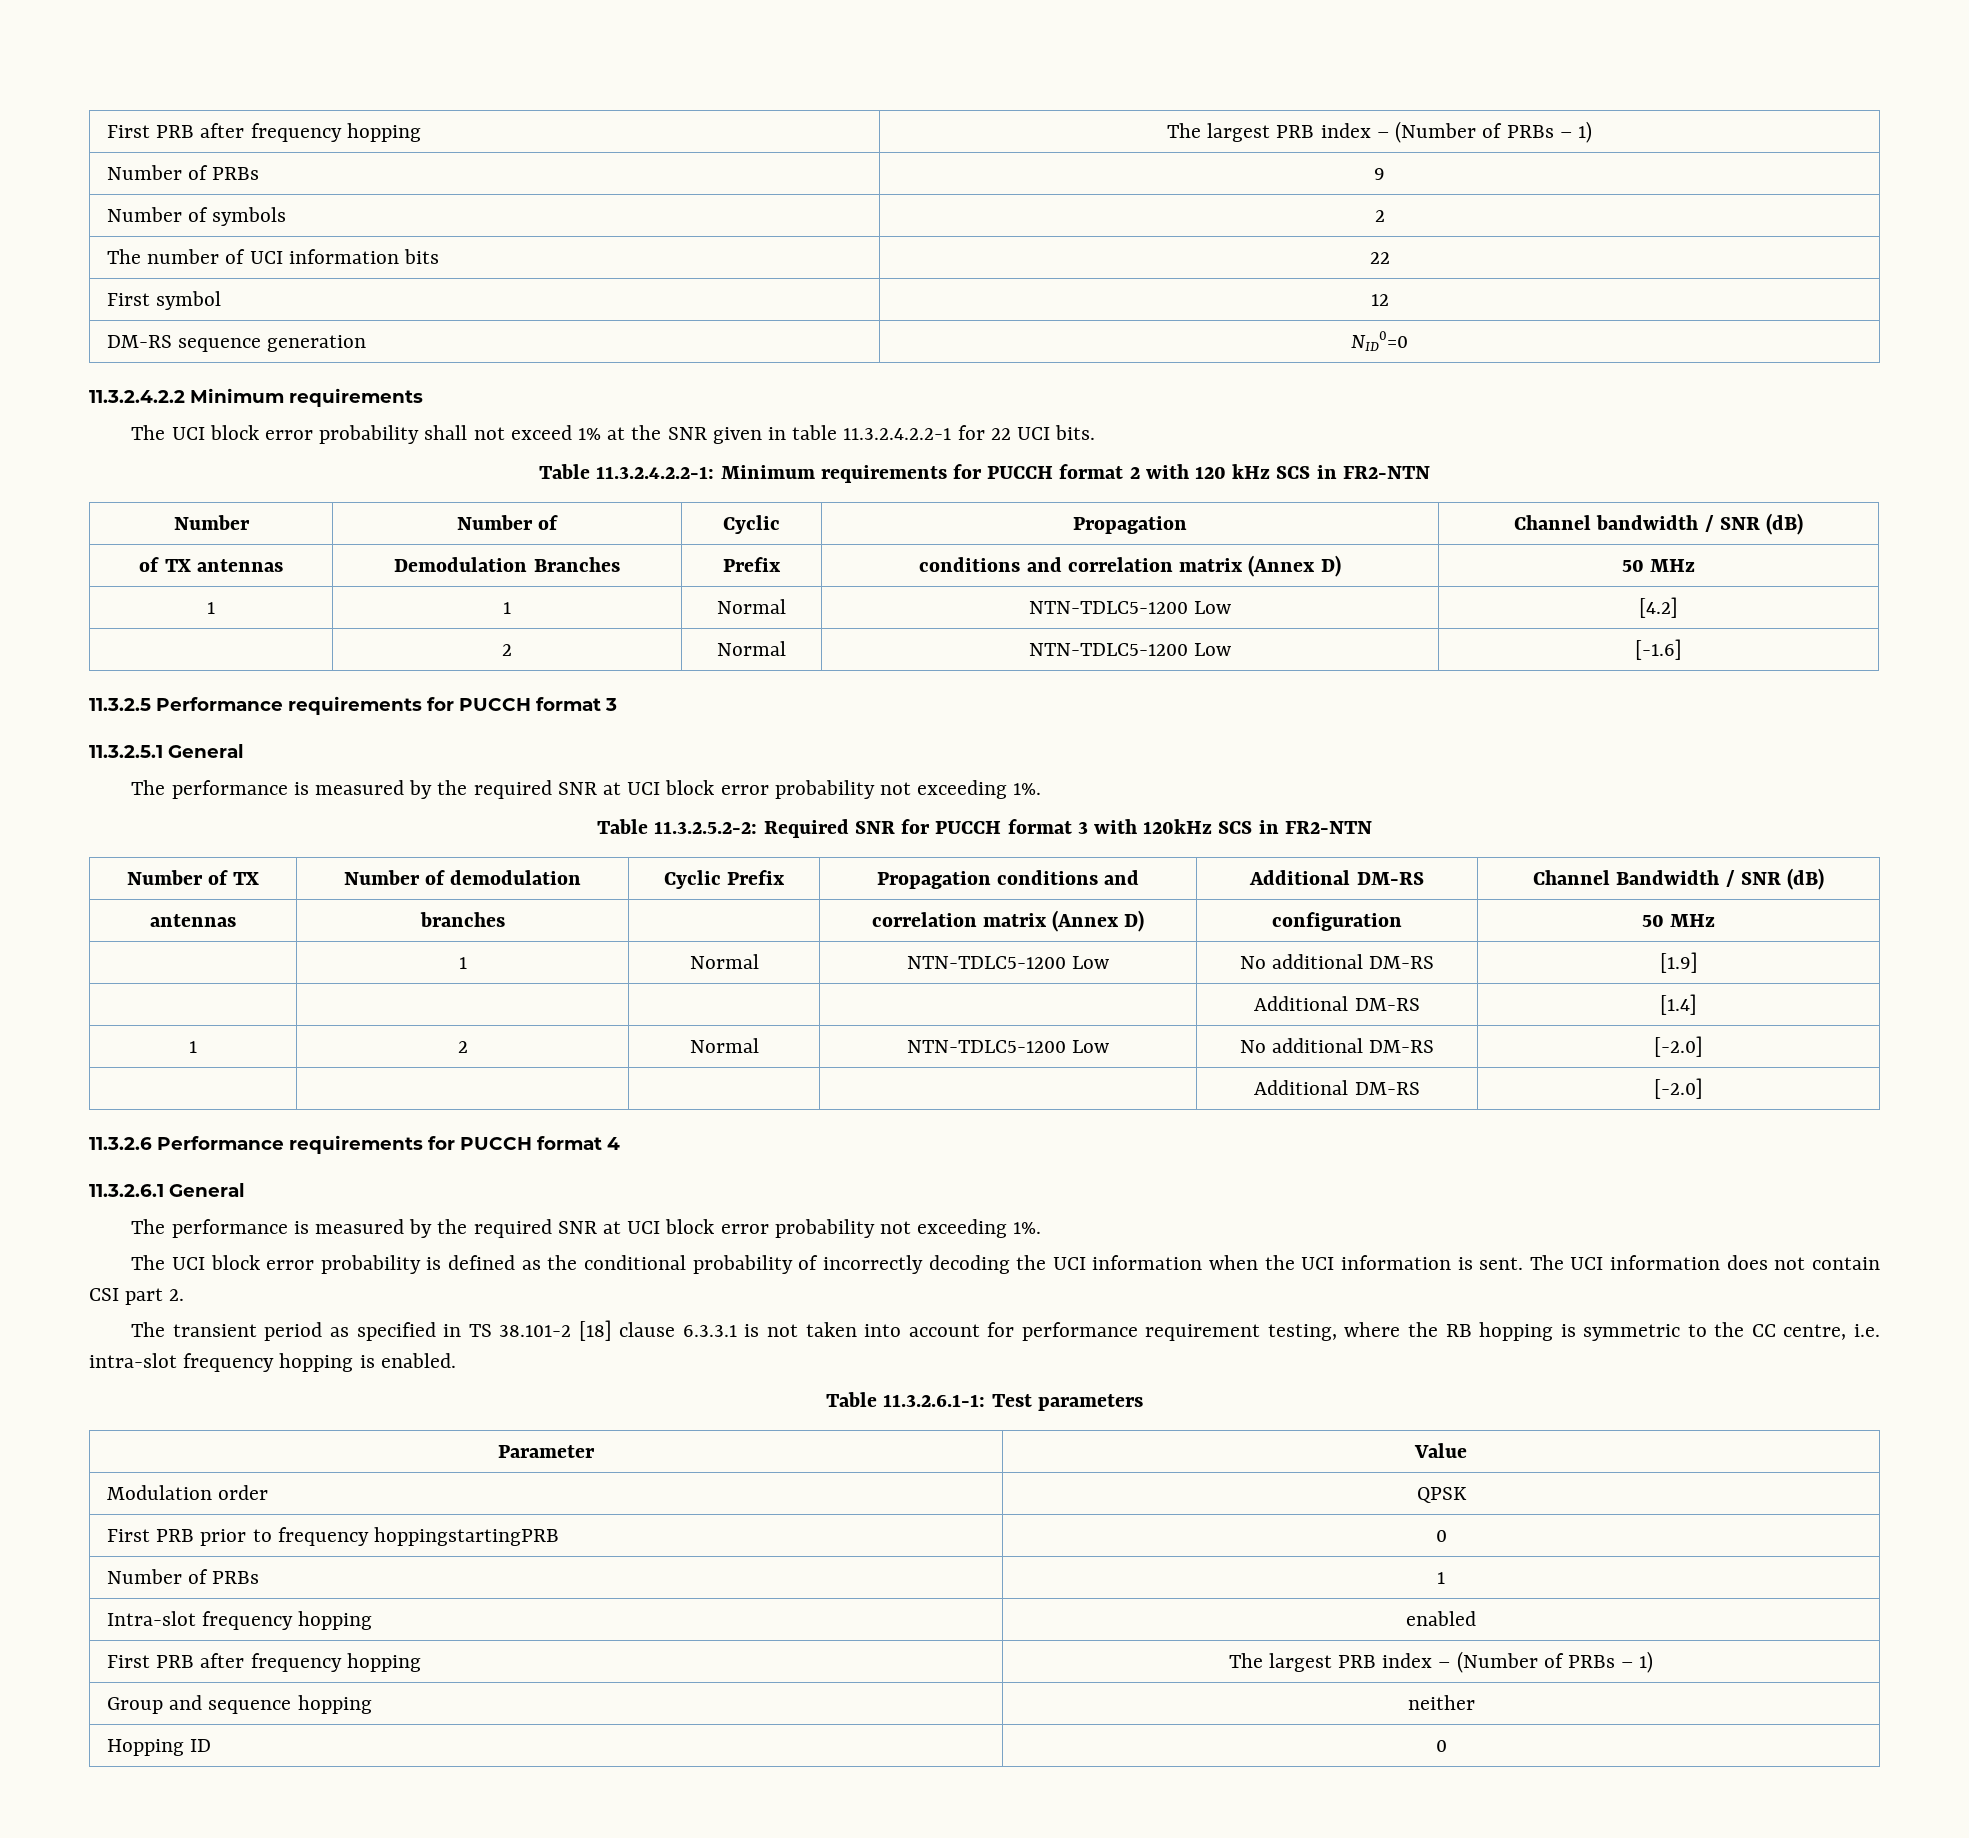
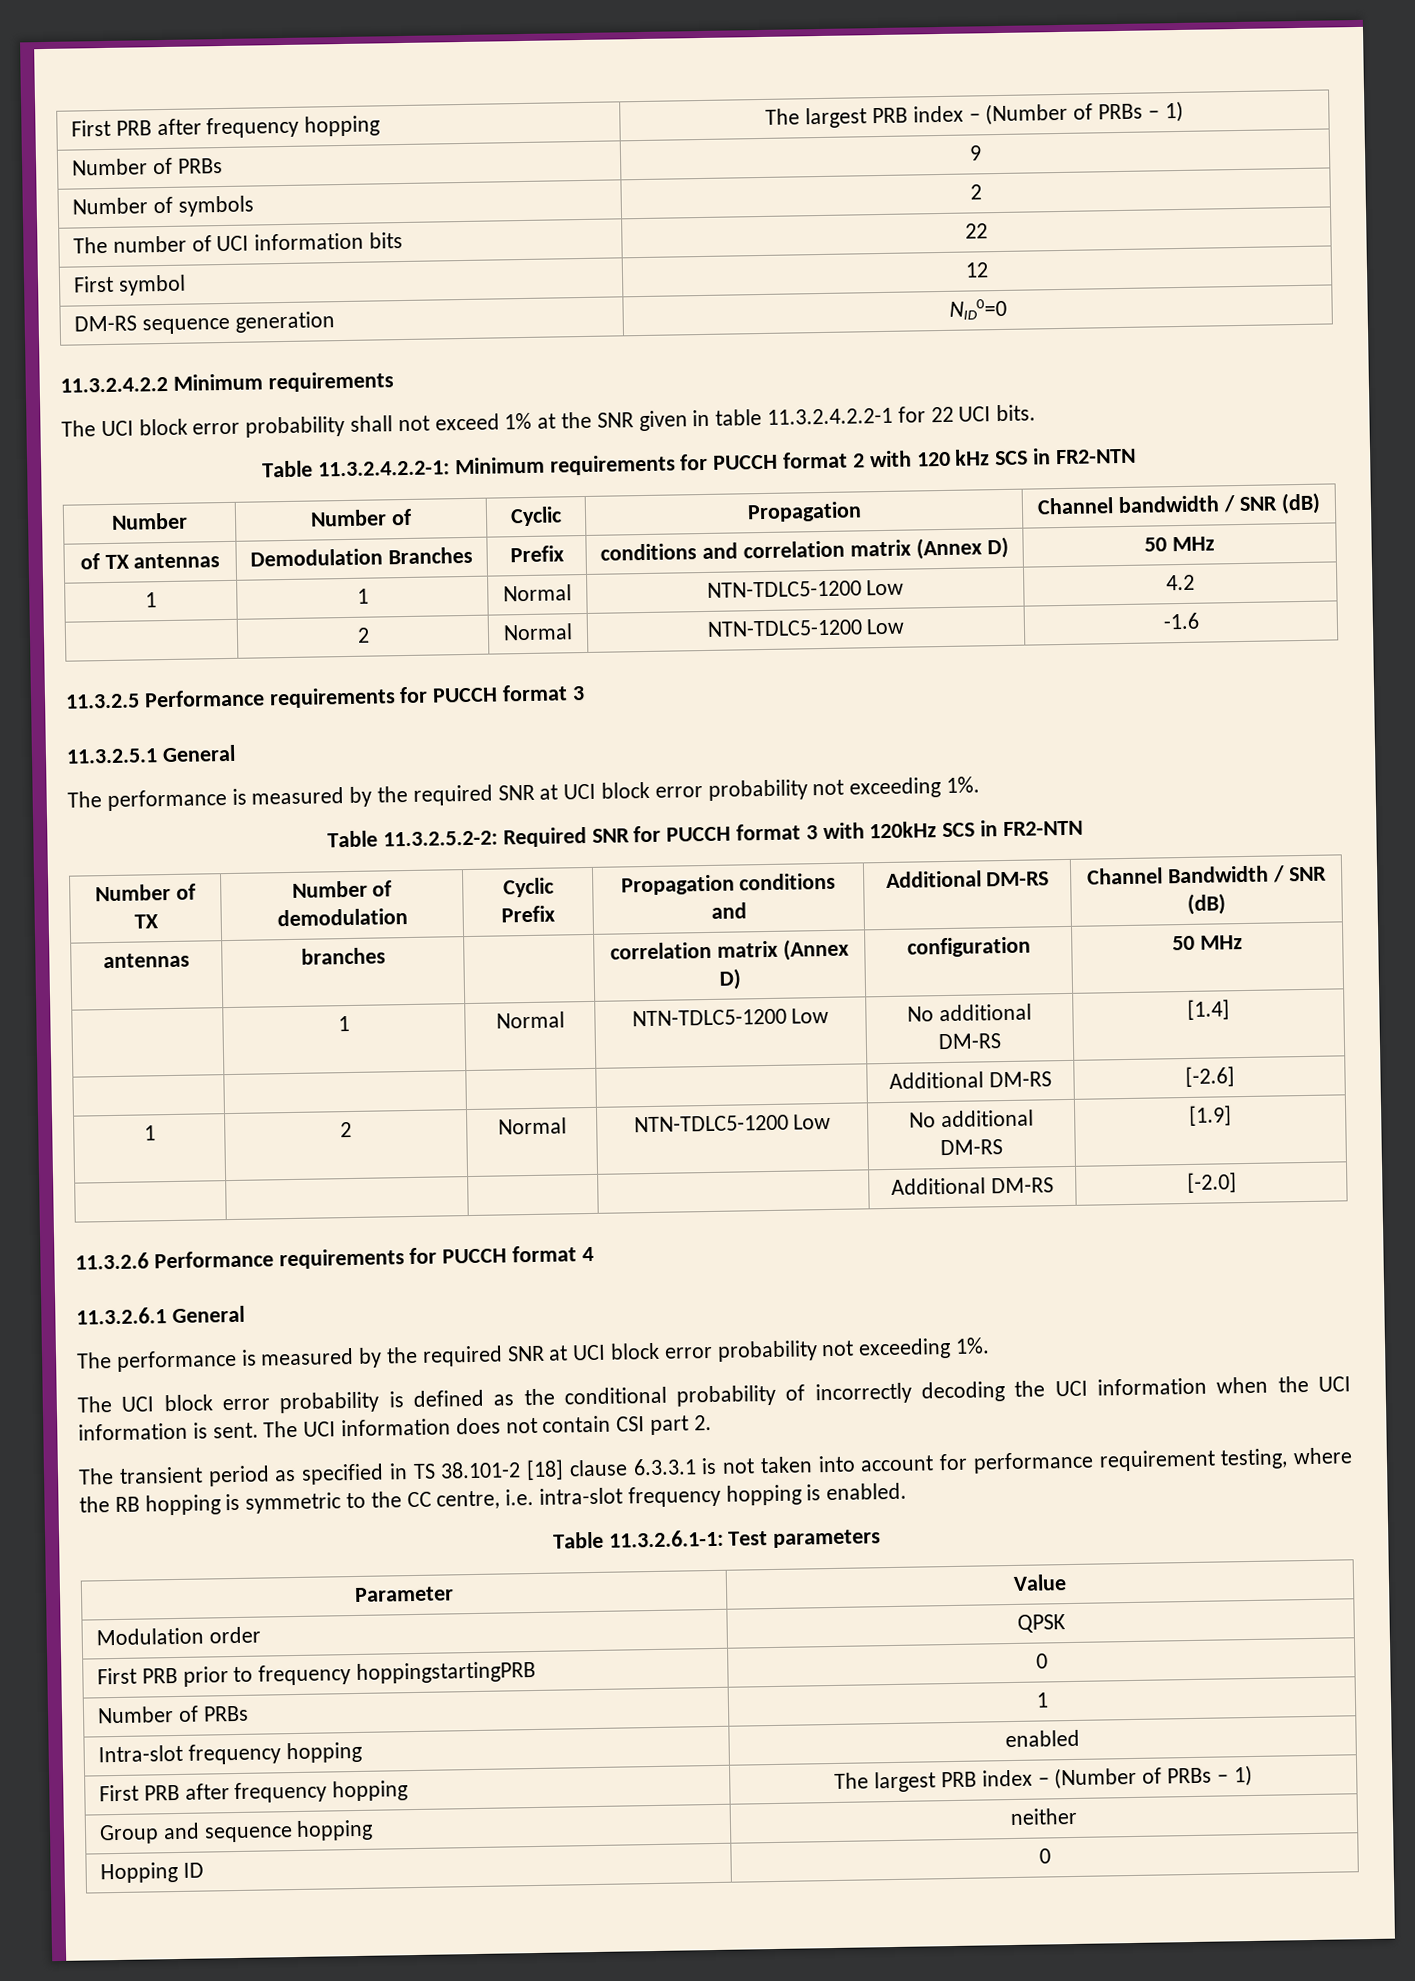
[1639,597,1678,618] [502,644,512,656] [717,641,786,656] [1028,643,1232,656] [1635,639,1682,660] [4.2] // | 2 | Normal | NTN-TDLC5-1200 Low | [-1.6] -> [1166,574,1195,591] [356,627,370,643] [503,623,573,641] [706,618,906,637] [1162,612,1200,630] 4.2 // | 2 | Normal | NTN-TDLC5-1200 Low | -1.6
[1659,952,1698,973] [1254,996,1420,1011] [1660,994,1697,1015] [1.9] // | | | | Additional DM-RS | [1.4] -> [1187,999,1230,1020] [889,1071,1052,1089] [1184,1066,1235,1088] [1.4] // | | | | Additional DM-RS | [-2.6]
[1654,1036,1703,1057] [-2.0] -> [1189,1105,1232,1126] [1.9]

